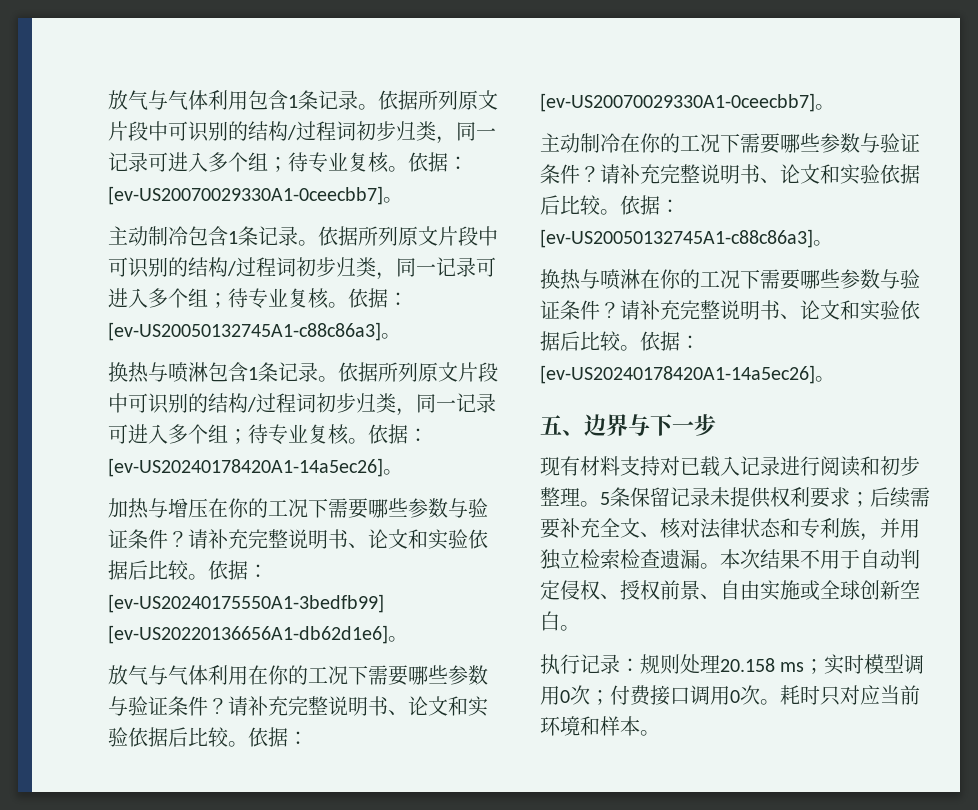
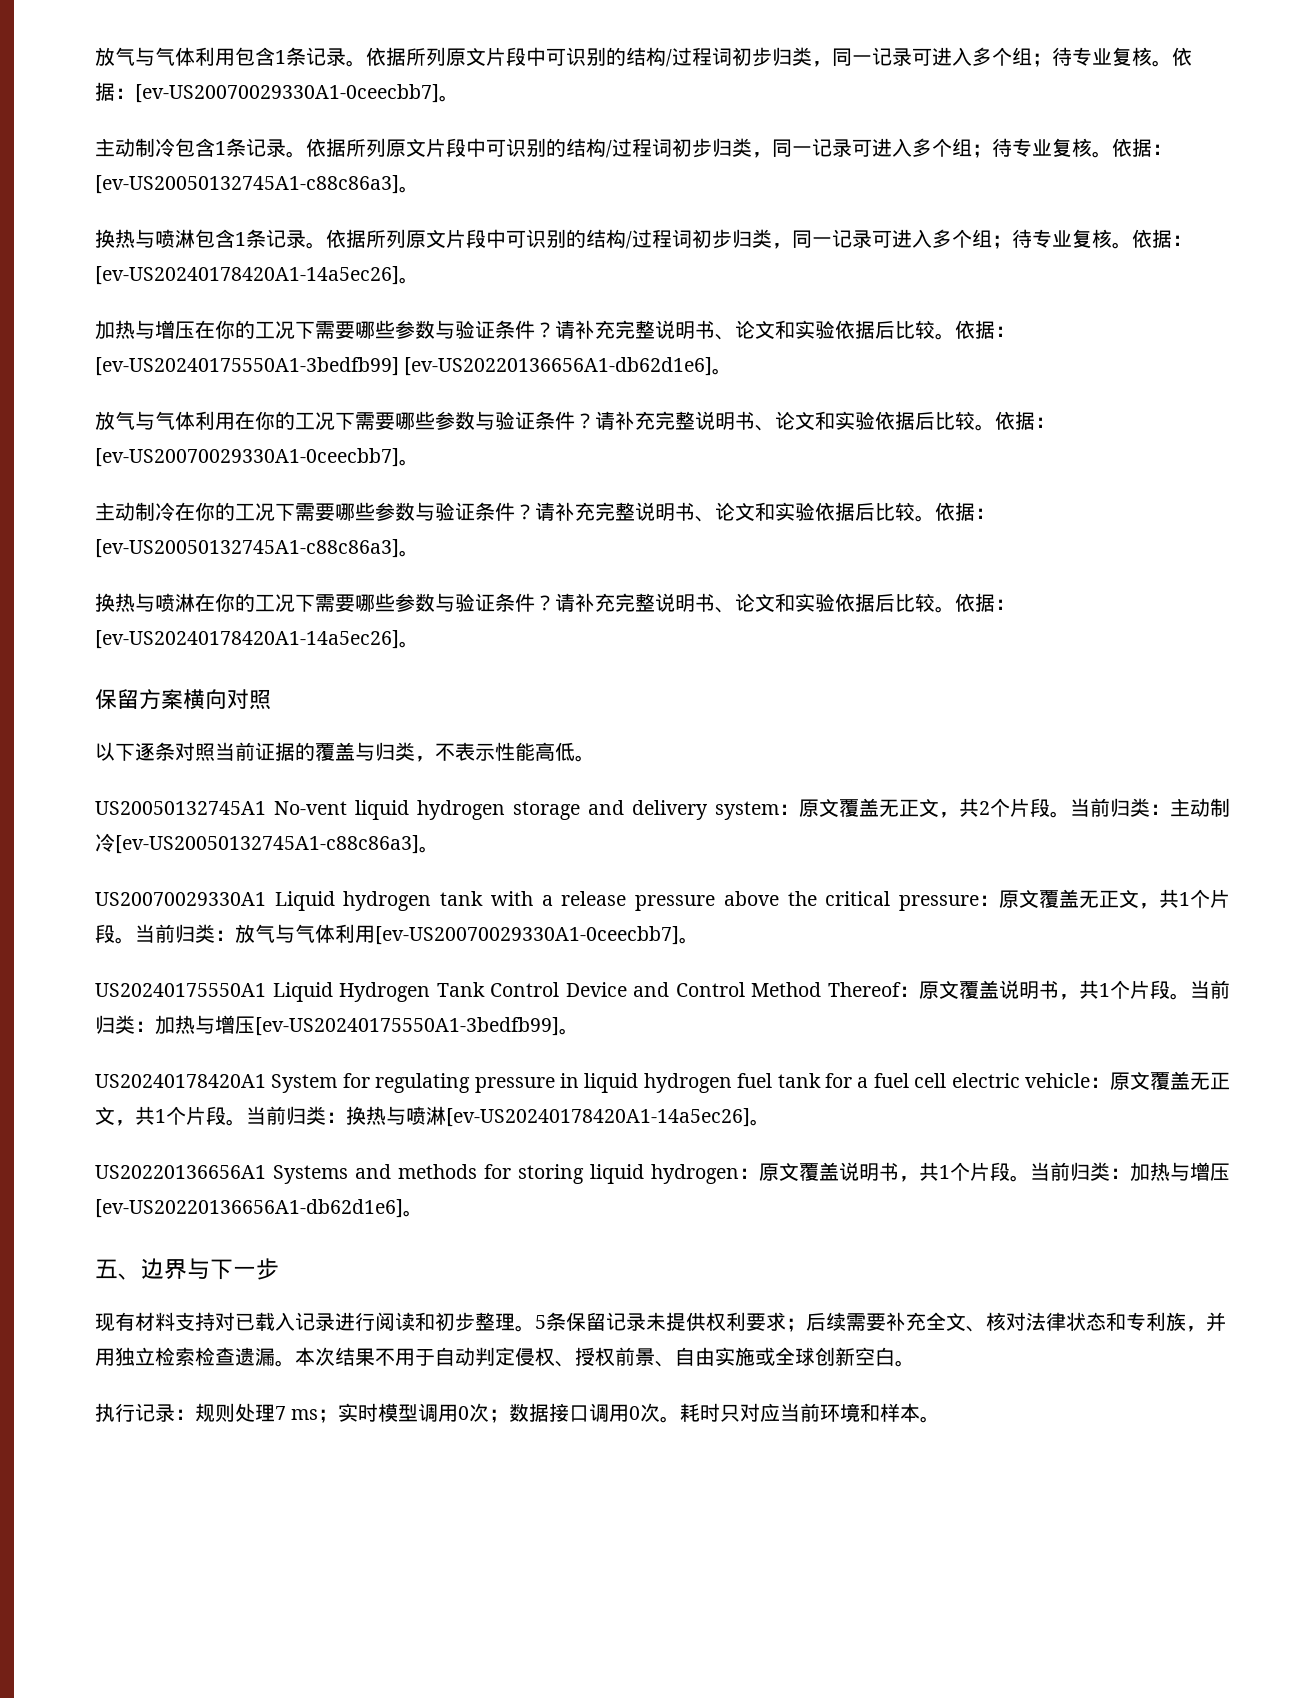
(835, 379) none -> [95,689,271,710] [95,742,595,762] [95,798,1230,820] [95,833,439,854] [95,889,1231,911] [95,924,699,945] [95,980,1230,1002] [95,1015,579,1036] [95,1071,1230,1093] [95,1106,770,1127] [95,1162,1230,1184] [95,1199,423,1218] // 保留方案横向对照 // 以下逐条对照当前证据的覆盖与归类，不表示性能高低。 // US20050132745A1 No-vent liquid hydrogen storage and delivery system：原文覆盖无正文，共2个片段。当前归类：主动制冷[ev-US20050132745A1-c88c86a3]。 // US20070029330A1 Liquid hydrogen tank with a release pressure above the critical pressure：原文覆盖无正文，共1个片段。当前归类：放气与气体利用[ev-US20070029330A1-0ceecbb7]。 // US20240175550A1 Liquid Hydrogen Tank Control Device and Control Method Thereof：原文覆盖说明书，共1个片段。当前归类：加热与增压[ev-US20240175550A1-3bedfb99]。 // US20240178420A1 System for regulating pressure in liquid hydrogen fuel tank for a fuel cell electric vehicle：原文覆盖无正文，共1个片段。当前归类：换热与喷淋[ev-US20240178420A1-14a5ec26]。 // US20220136656A1 Systems and methods for storing liquid hydrogen：原文覆盖说明书，共1个片段。当前归类：加热与增压[ev-US20220136656A1-db62d1e6]。
[720,658,775,672] 20.158 -> [275,1406,286,1420] 7
[610,685,651,706] 付费 -> [509,1403,550,1422] 数据

